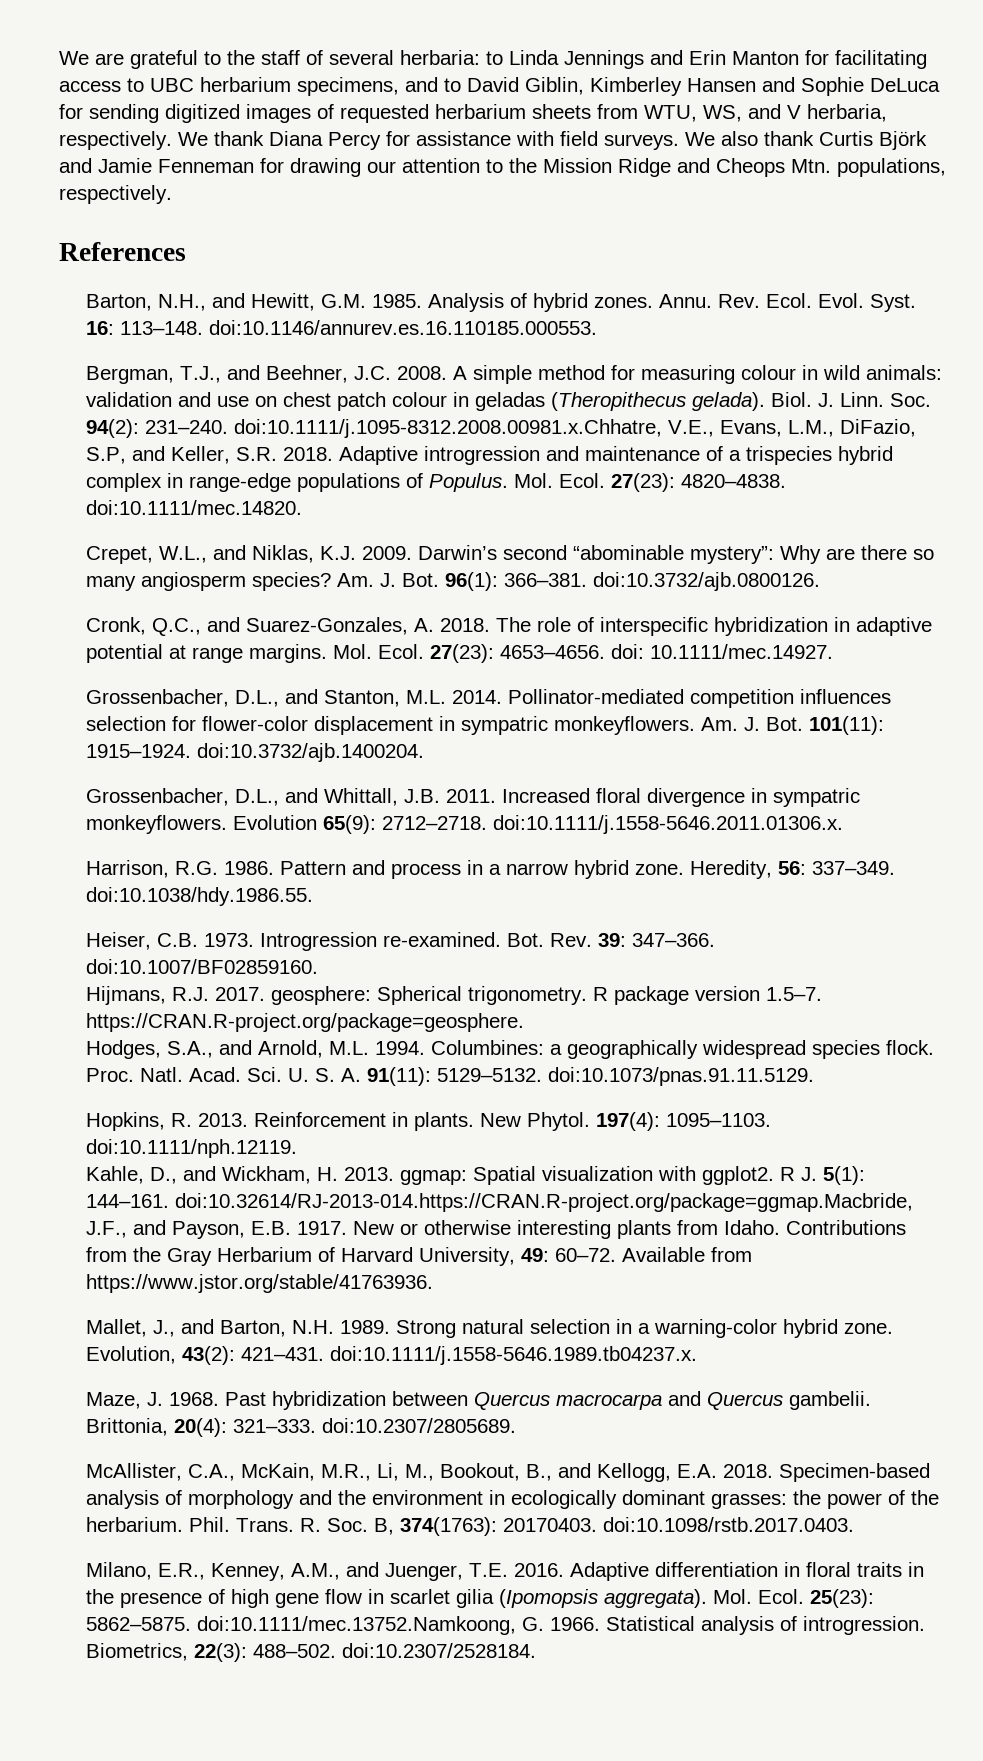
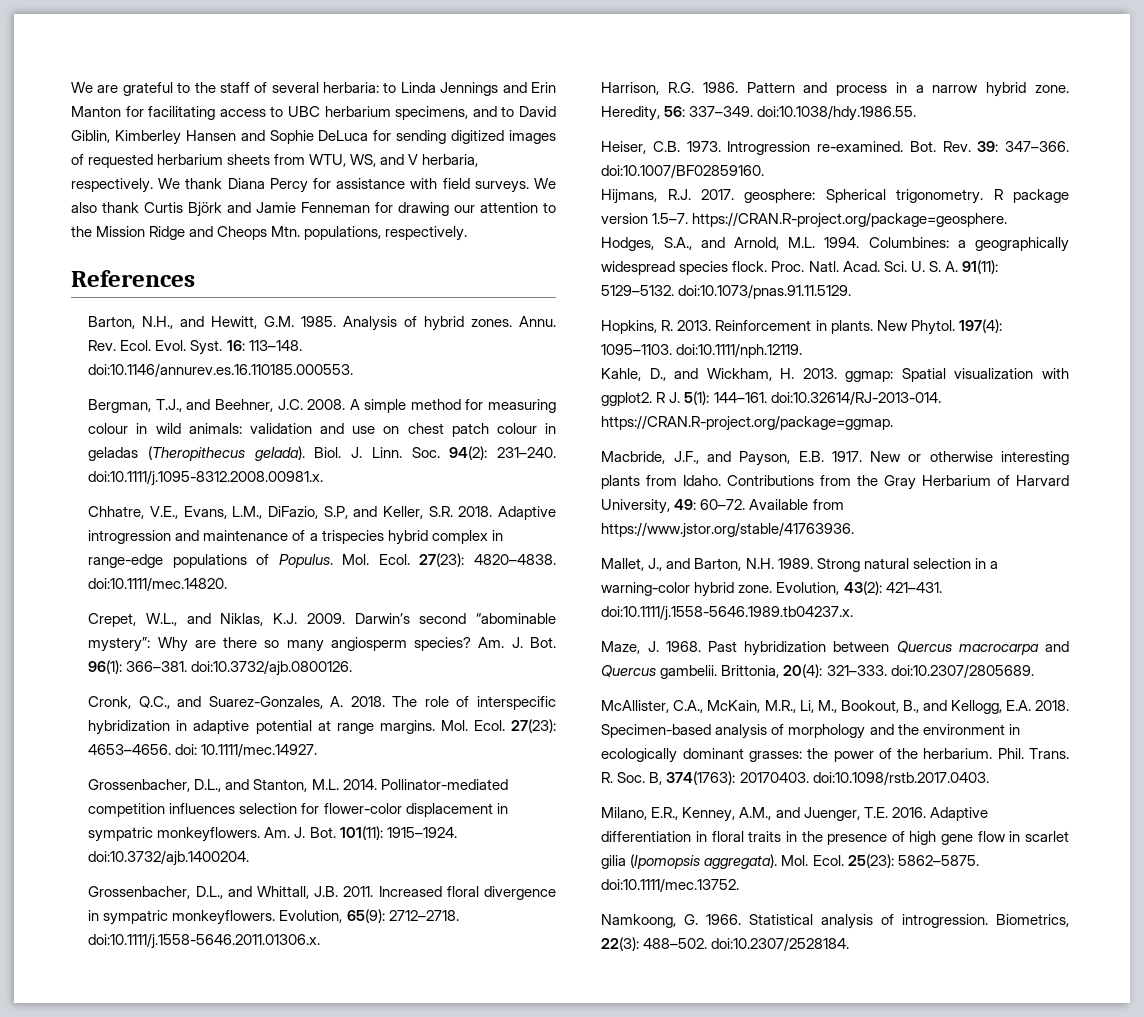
[233,419,662,438] doi:10.1111/j.1095-8312.2008.00981.x.Chhatre, -> [88,470,324,486] [88,506,145,519] doi:10.1111/j.1095-8312.2008.00981.x. // Chhatre,
[232,815,317,830] Evolution -> [279,910,343,923] Evolution,
[174,1193,913,1212] doi:10.32614/RJ-2013-014.https://CRAN.R-project.org/package=ggmap.Macbride, -> [770,391,941,405] [601,415,894,431] [601,451,666,464] doi:10.32614/RJ-2013-014. https://CRAN.R-project.org/package=ggmap. // Macbride,
[196,1616,516,1635] doi:10.1111/mec.13752.Namkoong, -> [601,878,740,892] [601,914,677,928] doi:10.1111/mec.13752. // Namkoong,

